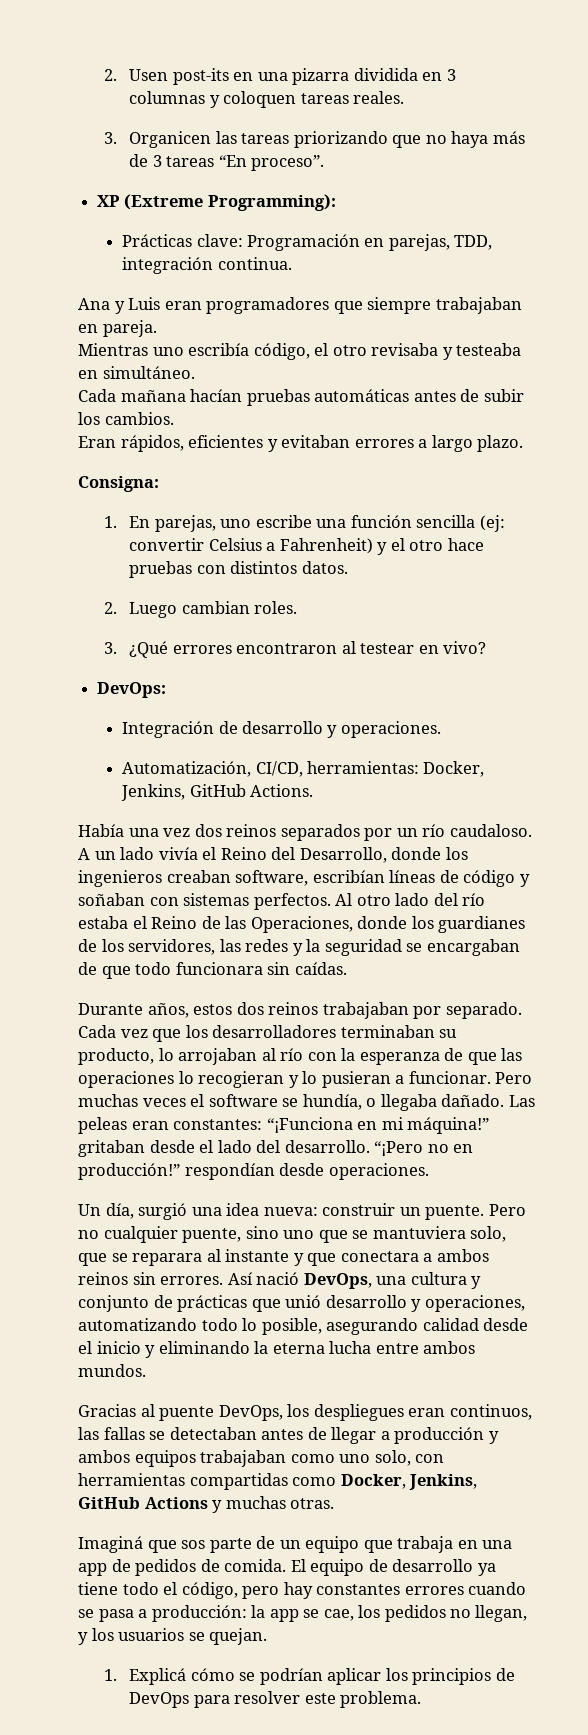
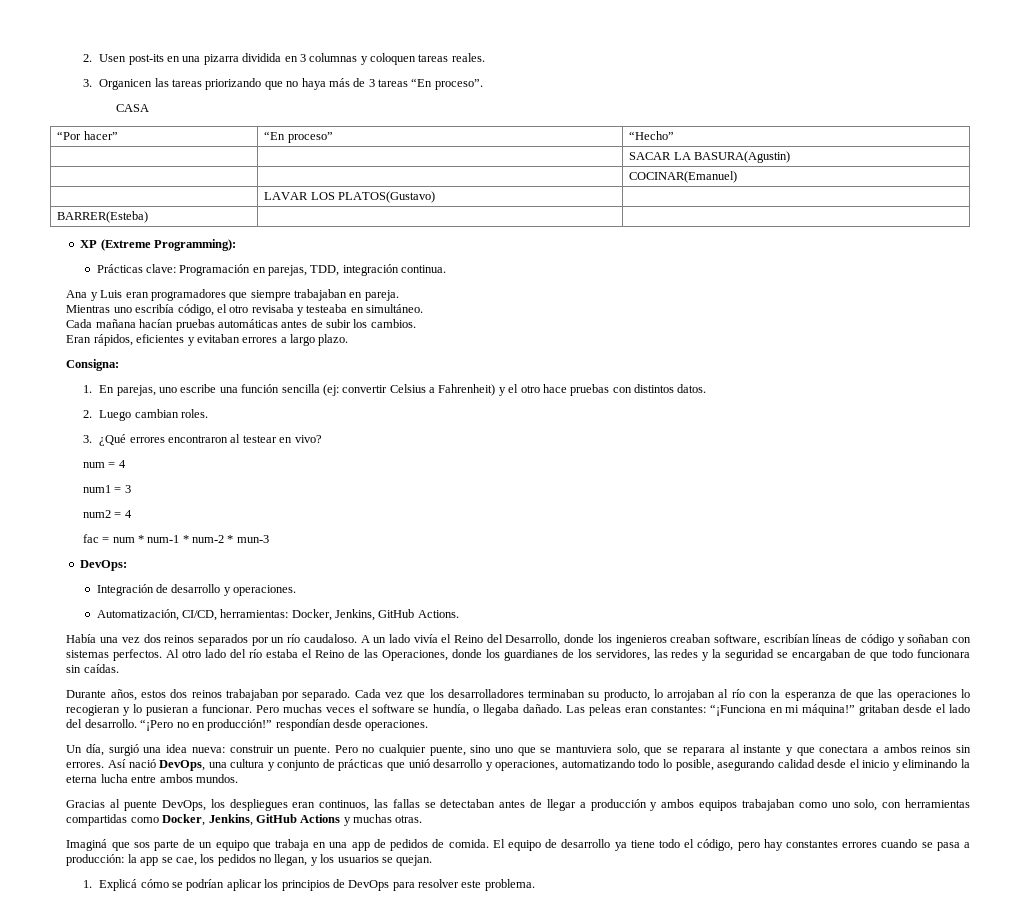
(325, 163) none -> [115,104,149,112] [57,131,118,140] [264,131,333,143] [629,131,675,140] [629,151,791,163] [629,171,738,183] [264,191,436,203] [57,211,149,223] // CASA // “Por hacer” | “En proceso” | “Hecho” // | | SACAR LA BASURA(Agustin) // | | COCINAR(Emanuel) // | LAVAR LOS PLATOS(Gustavo) | // BARRER(Esteba) | |
(487, 647) none -> [82,460,126,468] [82,485,131,493] [82,510,132,518] [82,534,269,543] // num = 4 // num1 = 3 // num2 = 4 // fac = num * num-1 * num-2 * mun-3

